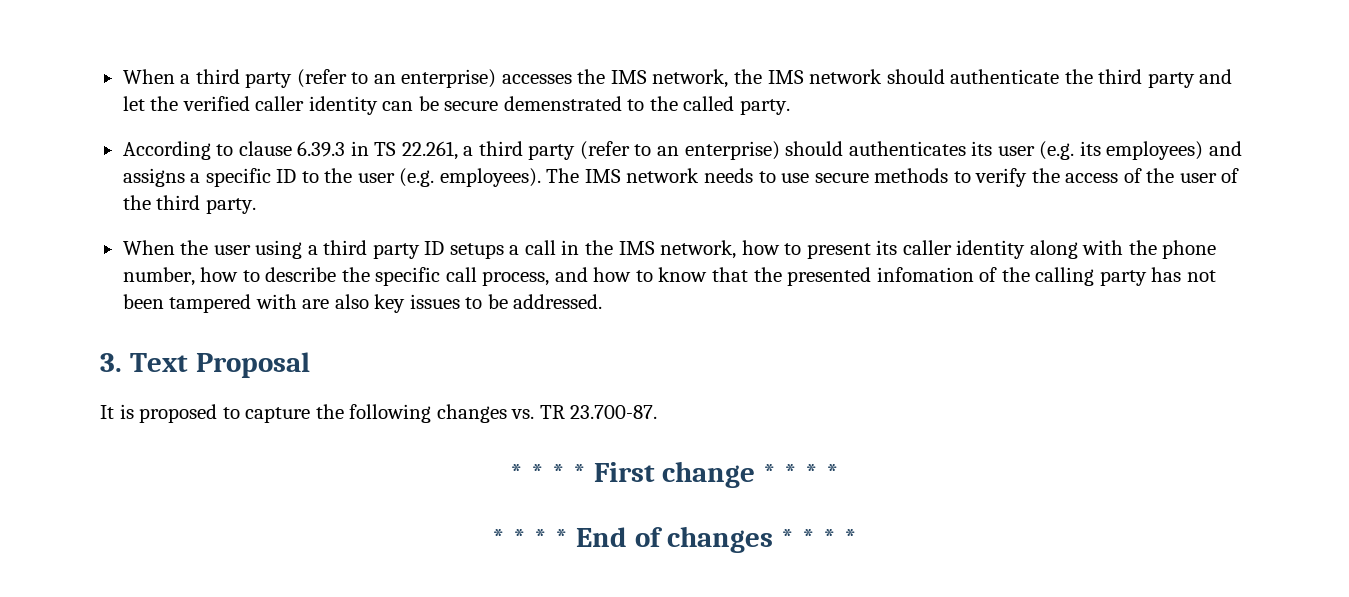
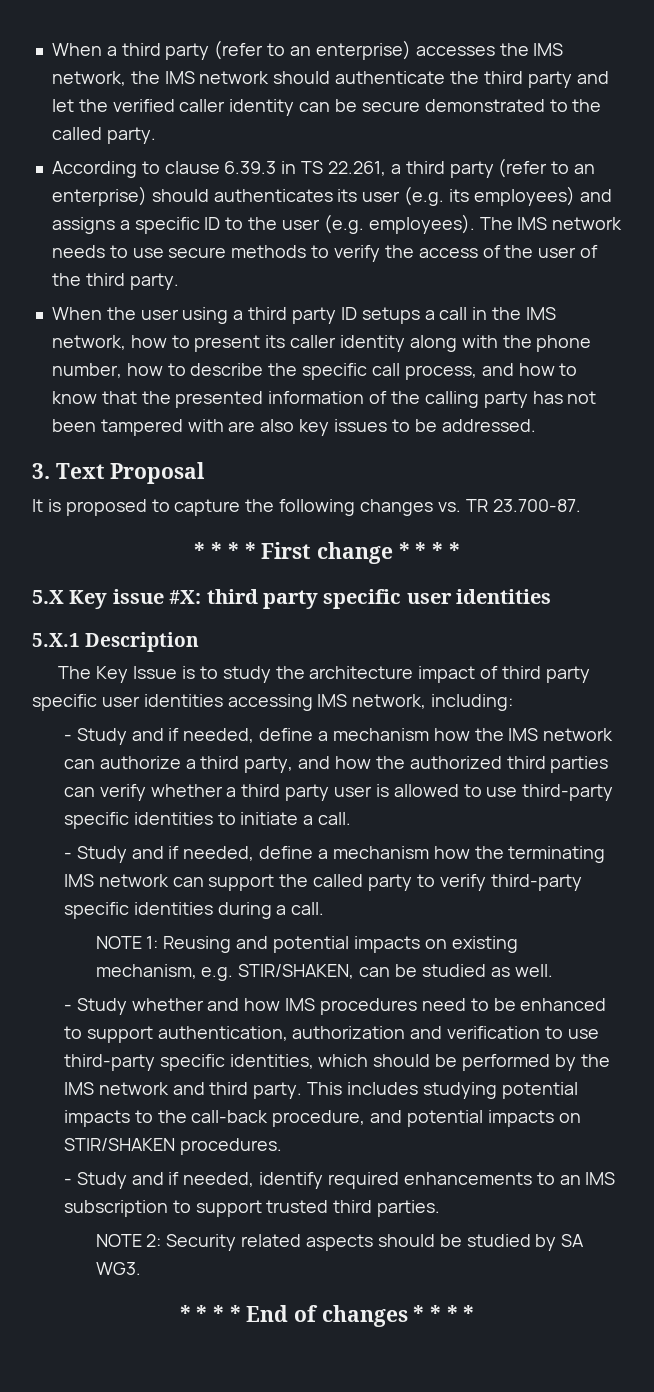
[503,96,622,111] demenstrated -> [424,99,545,112] demonstrated
[876,267,974,282] infomation -> [268,391,365,404] information
(839, 473) none -> [32,589,552,609] [32,632,200,652] [58,666,590,683] [32,694,514,711] [63,728,614,745] [63,756,609,773] [63,784,614,801] [63,812,352,829] [63,846,606,863] [63,874,582,891] [63,902,325,919] [95,936,518,953] [95,964,553,981] [63,998,607,1015] [63,1026,599,1043] [63,1054,610,1071] [63,1082,578,1099] [63,1110,581,1127] [63,1138,282,1155] [63,1172,616,1189] [63,1200,441,1217] [95,1234,585,1251] [95,1262,141,1275] // 5.X Key issue #X: third party specific user identities // 5.X.1 Description // The Key Issue is to study the architecture impact of third party specific user identities accessing IMS network, including: // - Study and if needed, define a mechanism how the IMS network can authorize a third party, and how the authorized third parties can verify whether a third party user is allowed to use third-party specific identities to initiate a call. // - Study and if needed, define a mechanism how the terminating IMS network can support the called party to verify third-party specific identities during a call. // NOTE 1: Reusing and potential impacts on existing mechanism, e.g. STIR/SHAKEN, can be studied as well. // - Study whether and how IMS procedures need to be enhanced to support authentication, authorization and verification to use third-party specific identities, which should be performed by the IMS network and third party. This includes studying potential impacts to the call-back procedure, and potential impacts on STIR/SHAKEN procedures. // - Study and if needed, identify required enhancements to an IMS subscription to support trusted third parties. // NOTE 2: Security related aspects should be studied by SA WG3.

